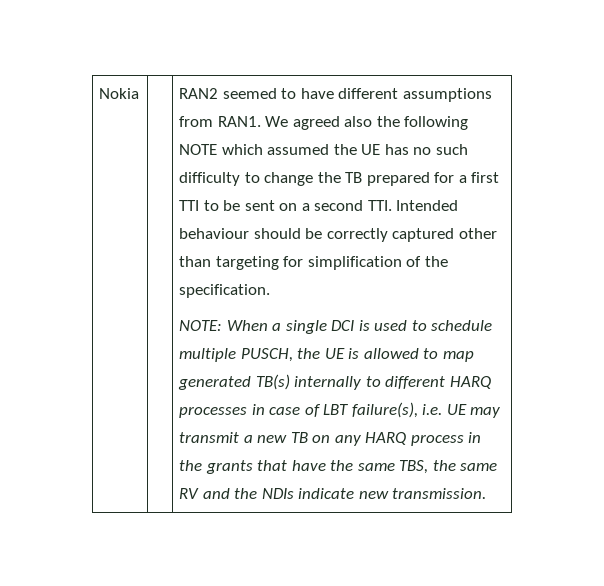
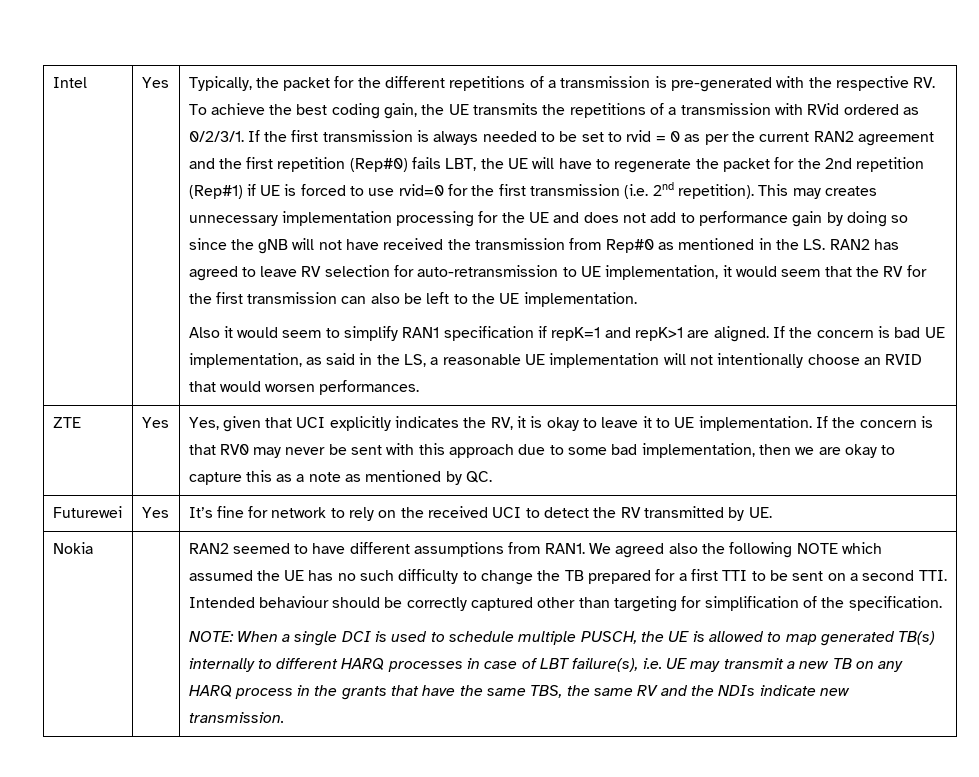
(99, 93) none -> [52,77,87,88] [141,77,169,88] [188,76,936,92] [188,103,919,119] [188,130,934,146] [188,157,925,173] [188,182,877,199] [188,211,909,227] [188,238,899,254] [188,265,927,281] [188,292,637,307] [188,326,945,342] [188,353,923,368] [188,380,420,395] [52,417,81,428] [141,417,169,428] [188,416,933,432] [188,443,896,458] [188,470,493,485] [52,506,122,518] [141,507,169,518] [188,506,772,521] Intel | Yes | Typically, the packet for the different repetitions of a transmission is pre-generated with the respective RV. To achieve the best coding gain, the UE transmits the repetitions of a transmission with RVid ordered as 0/2/3/1. If the first transmission is always needed to be set to rvid = 0 as per the current RAN2 agreement and the first repetition (Rep#0) fails LBT, the UE will have to regenerate the packet for the 2nd repetition (Rep#1) if UE is forced to use rvid=0 for the first transmission (i.e. 2nd repetition). This may creates unnecessary implementation processing for the UE and does not add to performance gain by doing so since the gNB will not have received the transmission from Rep#0 as mentioned in the LS. RAN2 has agreed to leave RV selection for auto-retransmission to UE implementation, it would seem that the RV for the first transmission can also be left to the UE implementation. // Also it would seem to simplify RAN1 specification if repK=1 and repK>1 are aligned. If the concern is bad UE implementation, as said in the LS, a reasonable UE implementation will not intentionally choose an RVID that would worsen performances. // ZTE | Yes | Yes, given that UCI explicitly indicates the RV, it is okay to leave it to UE implementation. If the concern is that RV0 may never be sent with this approach due to some bad implementation, then we are okay to capture this as a note as mentioned by QC. // Futurewei | Yes | It’s fine for network to rely on the received UCI to detect the RV transmitted by UE. //

